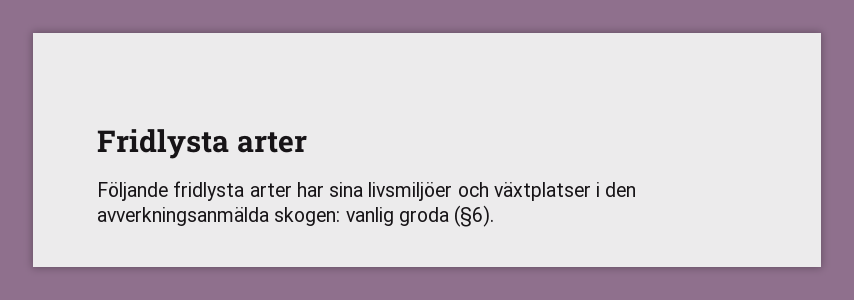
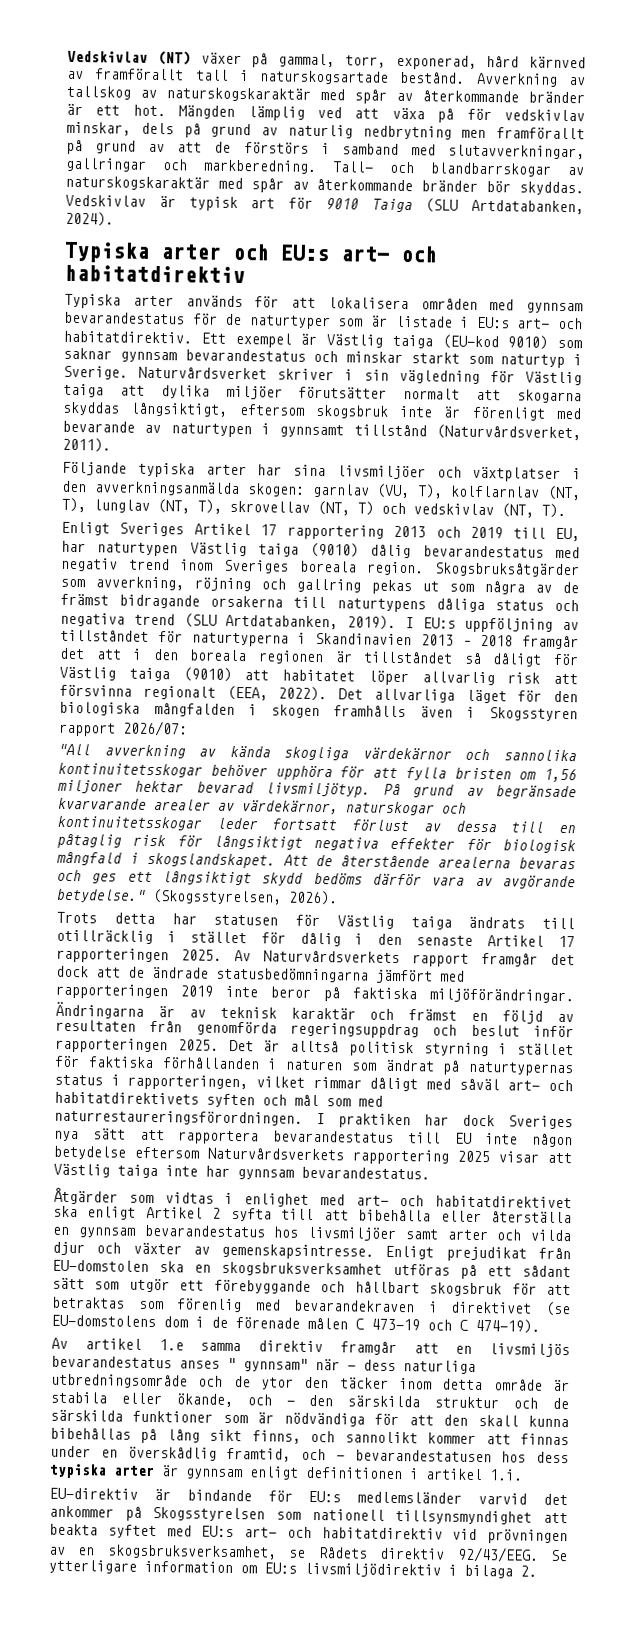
[97,129,308,159] Fridlysta arter -> [67,50,586,70] [67,68,586,87] [66,85,585,104] [66,103,585,123] [66,121,585,140] [66,139,585,160] [65,157,584,177] [65,175,584,196] [65,194,584,215] [65,211,114,227] [64,241,437,263] [64,264,245,284] [64,293,583,314] [64,311,584,330] [63,330,582,350] [63,347,582,369] [63,365,583,386] [63,383,582,404] [62,401,582,421] [62,420,581,441] [62,437,111,453] Vedskivlav (NT) växer på gammal, torr, exponerad, hård kärnved av framförallt tall i naturskogsartade bestånd. Avverkning av tallskog av naturskogskaraktär med spår av återkommande bränder är ett hot. Mängden lämplig ved att växa på för vedskivlav minskar, dels på grund av naturlig nedbrytning men framförallt på grund av att de förstörs i samband med slutavverkningar, gallringar och markberedning. Tall- och blandbarrskogar av naturskogskaraktär med spår av återkommande bränder bör skyddas. Vedskivlav är typisk art för 9010 Taiga (SLU Artdatabanken, 2024). // Typiska arter och EU:s art- och habitatdirektiv // Typiska arter används för att lokalisera områden med gynnsam bevarandestatus för de naturtyper som är listade i EU:s art- och habitatdirektiv. Ett exempel är Västlig taiga (EU-kod 9010) som saknar gynnsam bevarandestatus och minskar starkt som naturtyp i Sverige. Naturvårdsverket skriver i sin vägledning för Västlig taiga att dylika miljöer förutsätter normalt att skogarna skyddas långsiktigt, eftersom skogsbruk inte är förenligt med bevarande av naturtypen i gynnsamt tillstånd (Naturvårdsverket, 2011).
[173,181,245,201] fridlysta -> [137,462,195,478] typiska
[345,205,495,227] vanlig groda (§6). -> [311,483,581,501] [61,497,566,519] [61,521,581,542] [61,540,580,559] [61,557,580,578] [60,576,579,595] [60,593,580,613] [60,612,579,633] [60,629,579,650] [59,647,580,667] [59,666,578,686] [59,684,578,704] [59,701,578,722] [58,720,188,737] [58,743,577,762] [58,762,577,783] [57,779,577,800] [58,797,467,816] [57,815,576,834] [57,833,576,854] [56,851,576,870] [57,869,576,890] [56,888,338,906] [56,911,575,930] [56,929,576,948] [56,947,575,967] [56,965,465,984] [55,983,574,1004] [55,1001,575,1024] [55,1019,574,1039] [55,1037,574,1057] [54,1055,574,1077] [54,1074,573,1092] [54,1091,383,1108] [54,1109,573,1130] [54,1128,573,1148] [53,1145,572,1165] [53,1163,430,1180] [53,1187,572,1209] [53,1205,573,1224] [52,1224,571,1242] [52,1241,571,1262] [52,1259,572,1279] [52,1277,571,1297] [51,1296,571,1317] [51,1314,540,1334] [51,1337,570,1358] [51,1355,476,1374] [51,1373,570,1392] [50,1391,570,1410] [50,1409,570,1428] [50,1427,569,1446] [50,1445,569,1464] [49,1463,523,1481] [49,1487,568,1506] [49,1505,568,1525] [49,1523,568,1545] [48,1544,568,1563] [48,1559,537,1579] garnlav (VU, T), kolflarnlav (NT, T), lunglav (NT, T), skrovellav (NT, T) och vedskivlav (NT, T). // Enligt Sveriges Artikel 17 rapportering 2013 och 2019 till EU, har naturtypen Västlig taiga (9010) dålig bevarandestatus med negativ trend inom Sveriges boreala region. Skogsbruksåtgärder som avverkning, röjning och gallring pekas ut som några av de främst bidragande orsakerna till naturtypens dåliga status och negativa trend (SLU Artdatabanken, 2019). I EU:s uppföljning av tillståndet för naturtyperna i Skandinavien 2013 – 2018 framgår det att i den boreala regionen är tillståndet så dåligt för Västlig taiga (9010) att habitatet löper allvarlig risk att försvinna regionalt (EEA, 2022). Det allvarliga läget för den biologiska mångfalden i skogen framhålls även i Skogsstyren rapport 2026/07: // "All avverkning av kända skogliga värdekärnor och sannolika kontinuitetsskogar behöver upphöra för att fylla bristen om 1,56 miljoner hektar bevarad livsmiljötyp. På grund av begränsade kvarvarande arealer av värdekärnor, naturskogar och kontinuitetsskogar leder fortsatt förlust av dessa till en påtaglig risk för långsiktigt negativa effekter för biologisk mångfald i skogslandskapet. Att de återstående arealerna bevaras och ges ett långsiktigt skydd bedöms därför vara av avgörande betydelse." (Skogsstyrelsen, 2026). // Trots detta har statusen för Västlig taiga ändrats till otillräcklig i stället för dålig i den senaste Artikel 17 rapporteringen 2025. Av Naturvårdsverkets rapport framgår det dock att de ändrade statusbedömningarna jämfört med rapporteringen 2019 inte beror på faktiska miljöförändringar. Ändringarna är av teknisk karaktär och främst en följd av resultaten från genomförda regeringsuppdrag och beslut inför rapporteringen 2025. Det är alltså politisk styrning i stället för faktiska förhållanden i naturen som ändrat på naturtypernas status i rapporteringen, vilket rimmar dåligt med såväl art- och habitatdirektivets syften och mål som med naturrestaureringsförordningen. I praktiken har dock Sveriges nya sätt att rapportera bevarandestatus till EU inte någon betydelse eftersom Naturvårdsverkets rapportering 2025 visar att Västlig taiga inte har gynnsam bevarandestatus. // Åtgärder som vidtas i enlighet med art- och habitatdirektivet ska enligt Artikel 2 syfta till att bibehålla eller återställa en gynnsam bevarandestatus hos livsmiljöer samt arter och vilda djur och växter av gemenskapsintresse. Enligt prejudikat från EU-domstolen ska en skogsbruksverksamhet utföras på ett sådant sätt som utgör ett förebyggande och hållbart skogsbruk för att betraktas som förenlig med bevarandekraven i direktivet (se EU-domstolens dom i de förenade målen C 473-19 och C 474-19). // Av artikel 1.e samma direktiv framgår att en livsmiljös bevarandestatus anses " gynnsam" när — dess naturliga utbredningsområde och de ytor den täcker inom detta område är stabila eller ökande, och — den särskilda struktur och de särskilda funktioner som är nödvändiga för att den skall kunna bibehållas på lång sikt finns, och sannolikt kommer att finnas under en överskådlig framtid, och — bevarandestatusen hos dess typiska arter är gynnsam enligt definitionen i artikel 1.i. // EU-direktiv är bindande för EU:s medlemsländer varvid det ankommer på Skogsstyrelsen som nationell tillsynsmyndighet att beakta syftet med EU:s art- och habitatdirektiv vid prövningen av en skogsbruksverksamhet, se Rådets direktiv 92/43/EEG. Se ytterligare information om EU:s livsmiljödirektiv i bilaga 2.

